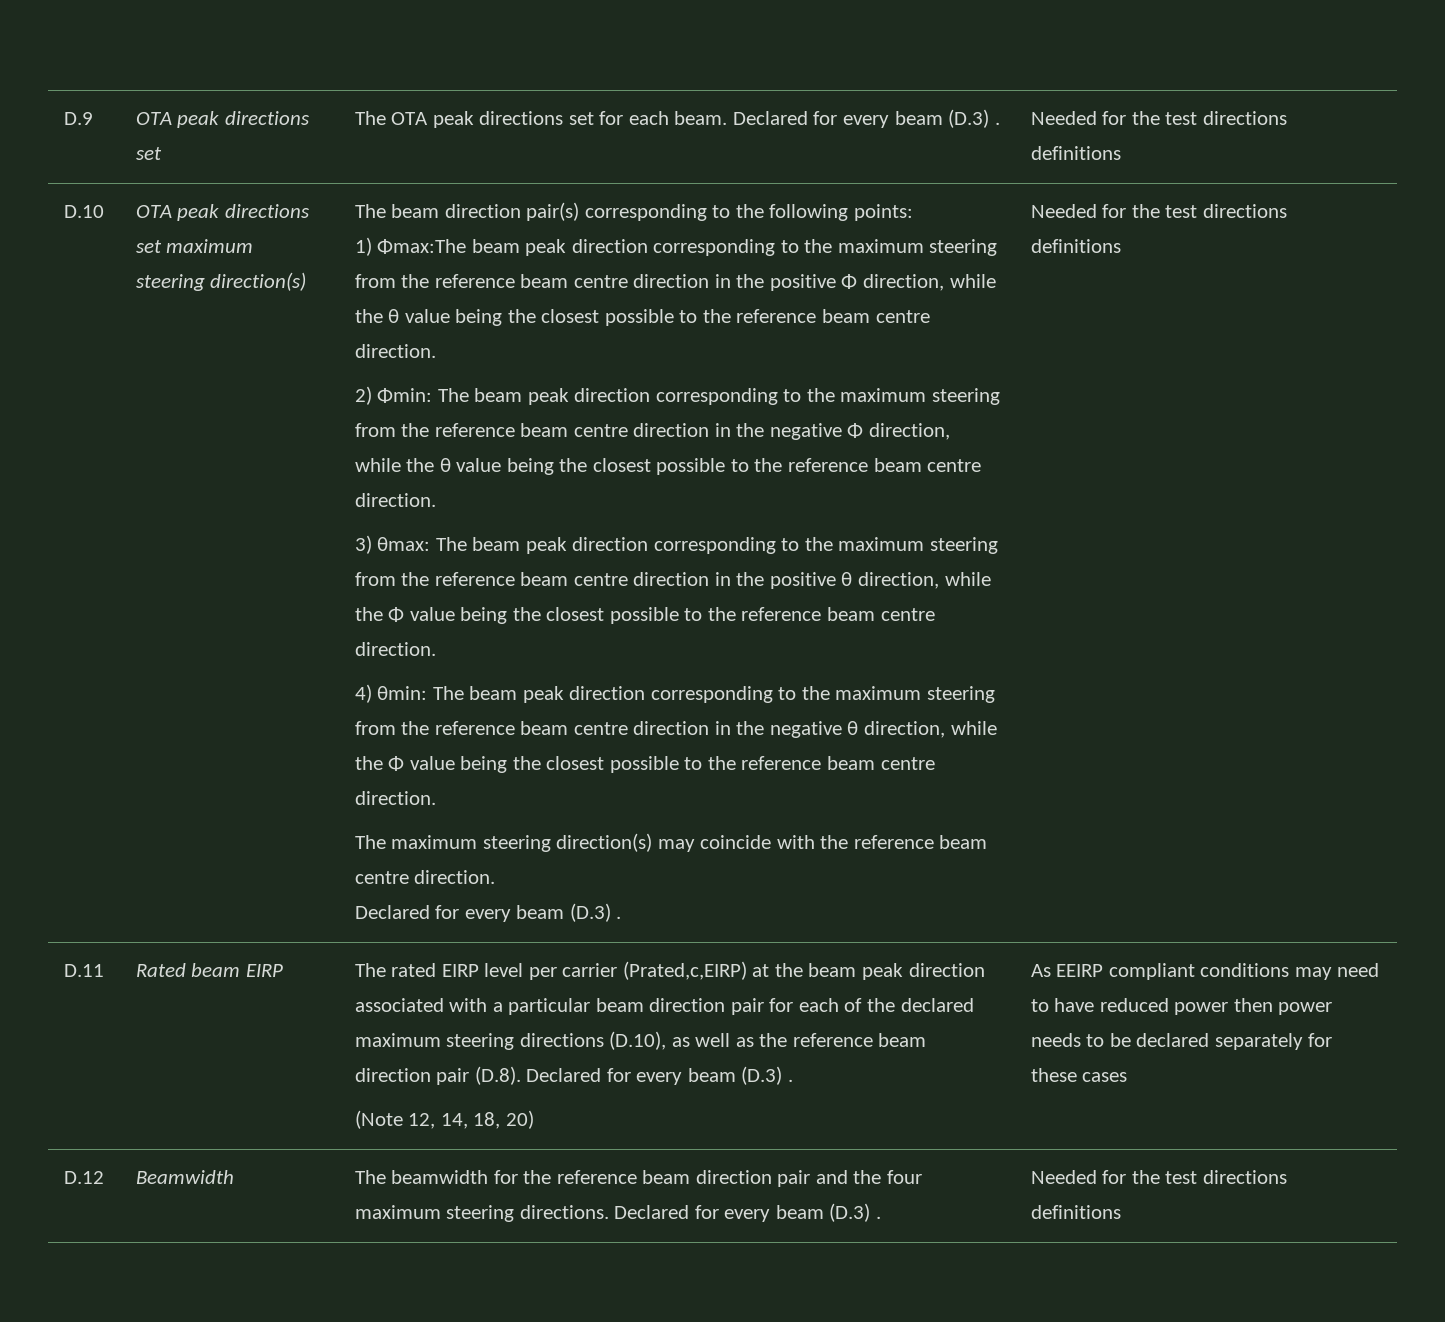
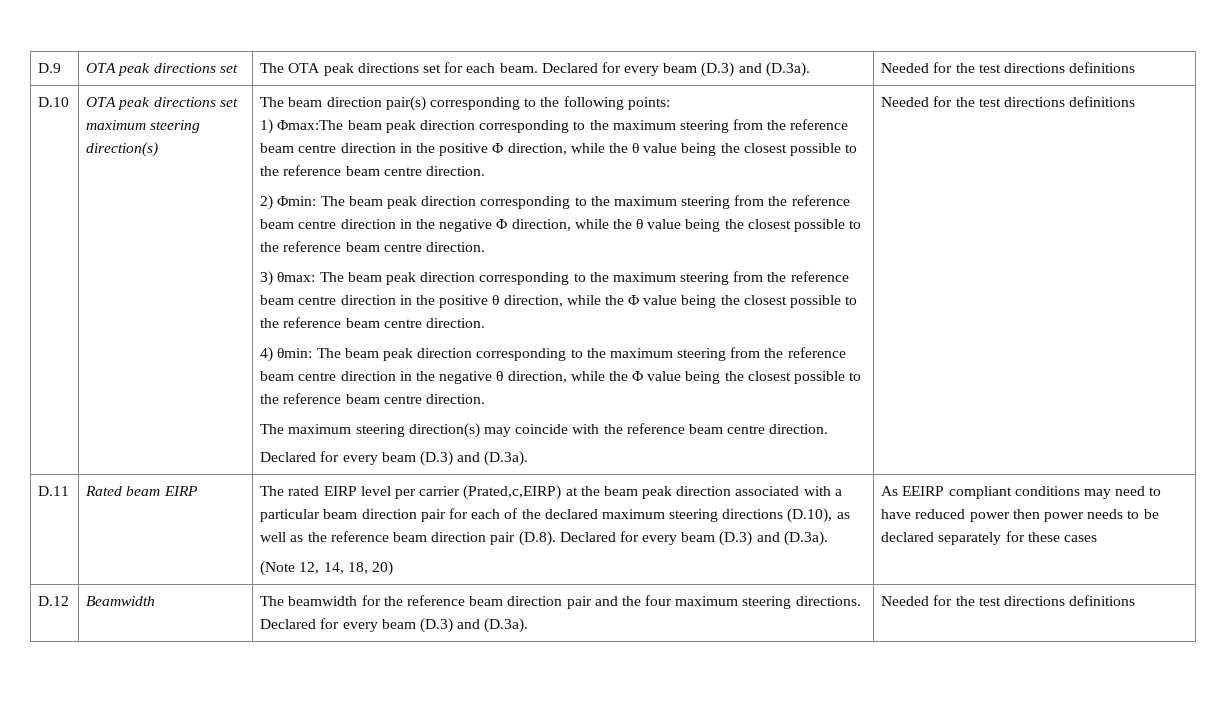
[994,122,1000,125] . -> [738,62,810,77] and (D.3a).
[616,916,622,919] . -> [457,451,529,466] and (D.3a).
[787,1079,793,1082] . -> [756,531,828,546] and (D.3a).
[875,1216,881,1219] . -> [457,618,529,633] and (D.3a).

